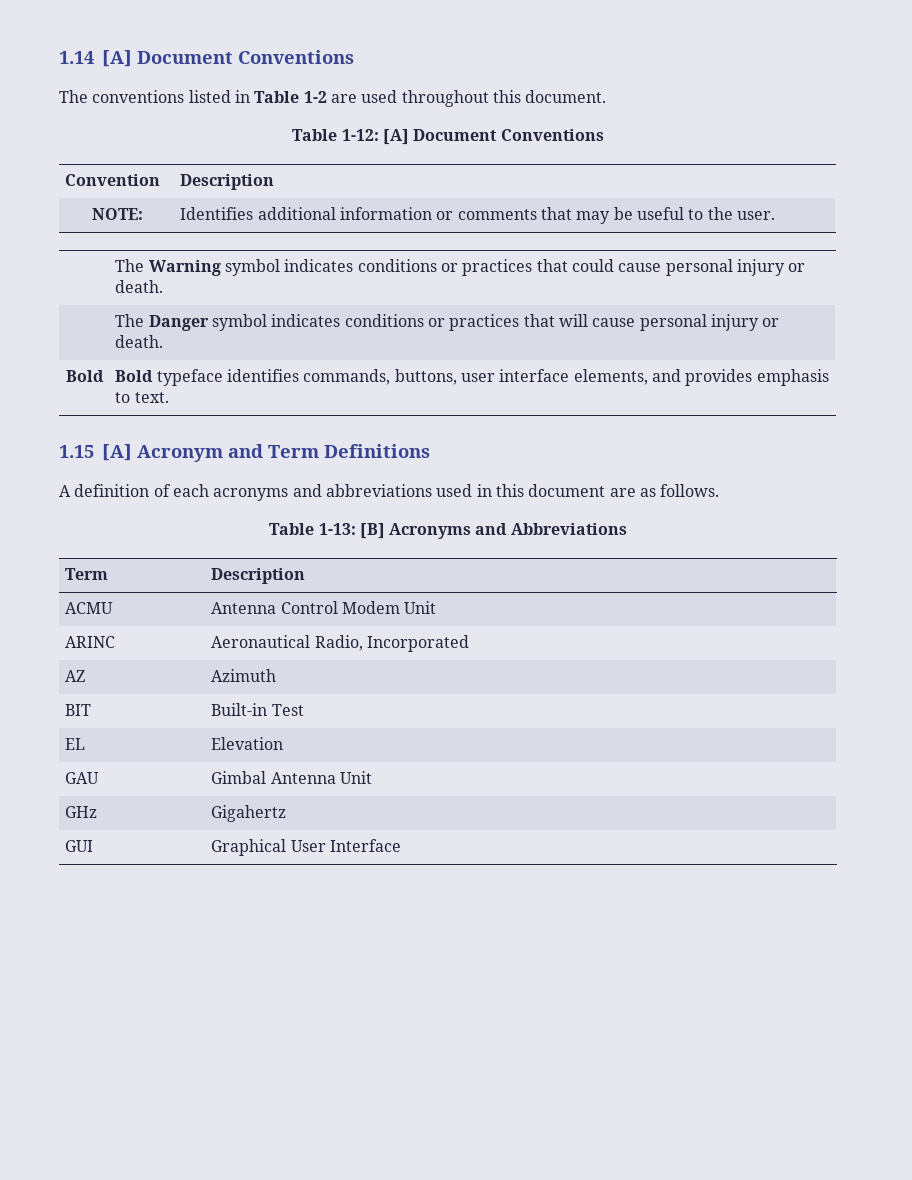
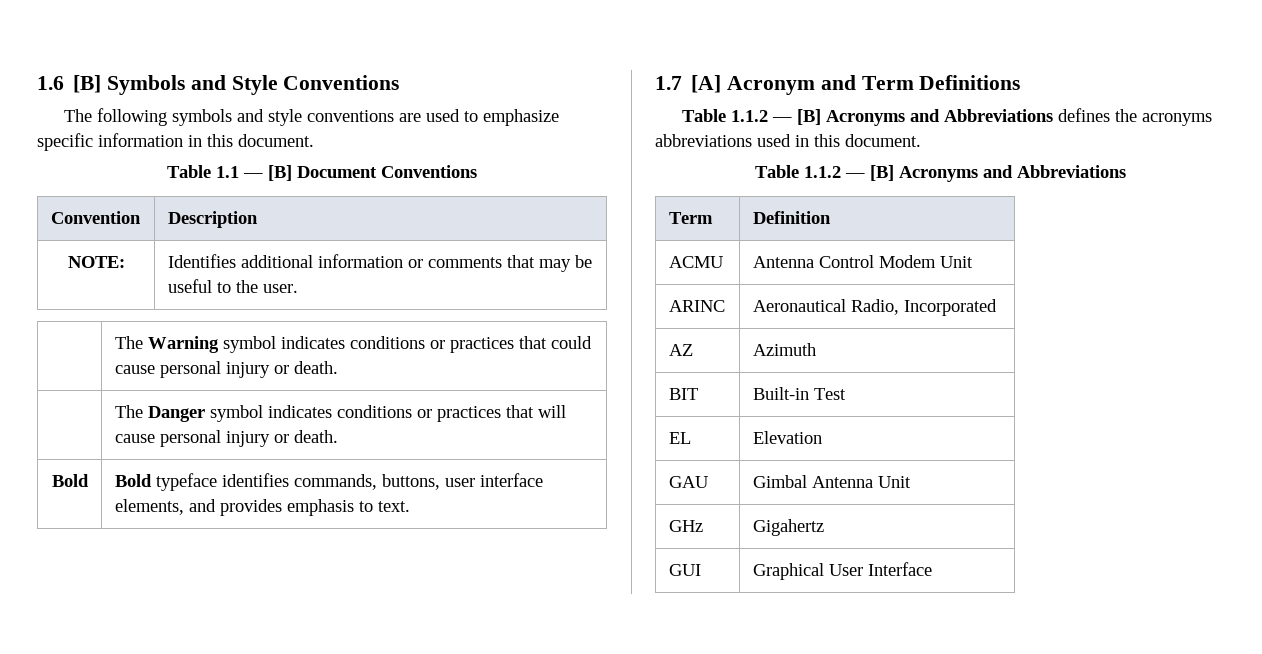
[59,50,354,67] [59,90,607,107] [292,129,409,145] 1.14 [A] Document Conventions // The conventions listed in Table 1-2 are used throughout this document. // Table 1-12: [A] -> [37,75,400,95] [63,108,559,126] [37,133,314,151] [167,165,292,181] 1.6 [B] Symbols and Style Conventions // The following symbols and style conventions are used to emphasize specific information in this document. // Table 1.1 — [B]
[59,445,94,458] 1.15 -> [655,76,682,90] 1.7
[59,484,720,501] [269,523,356,535] A definition of each acronyms and abbreviations used in this document are as follows. // Table 1-13: -> [681,108,1212,126] [655,134,921,147] [754,165,865,178] Table 1.1.2 — [B] Acronyms and Abbreviations defines the acronyms abbreviations used in this document. // Table 1.1.2 —
[211,568,306,584] Description -> [752,211,831,224] Definition

